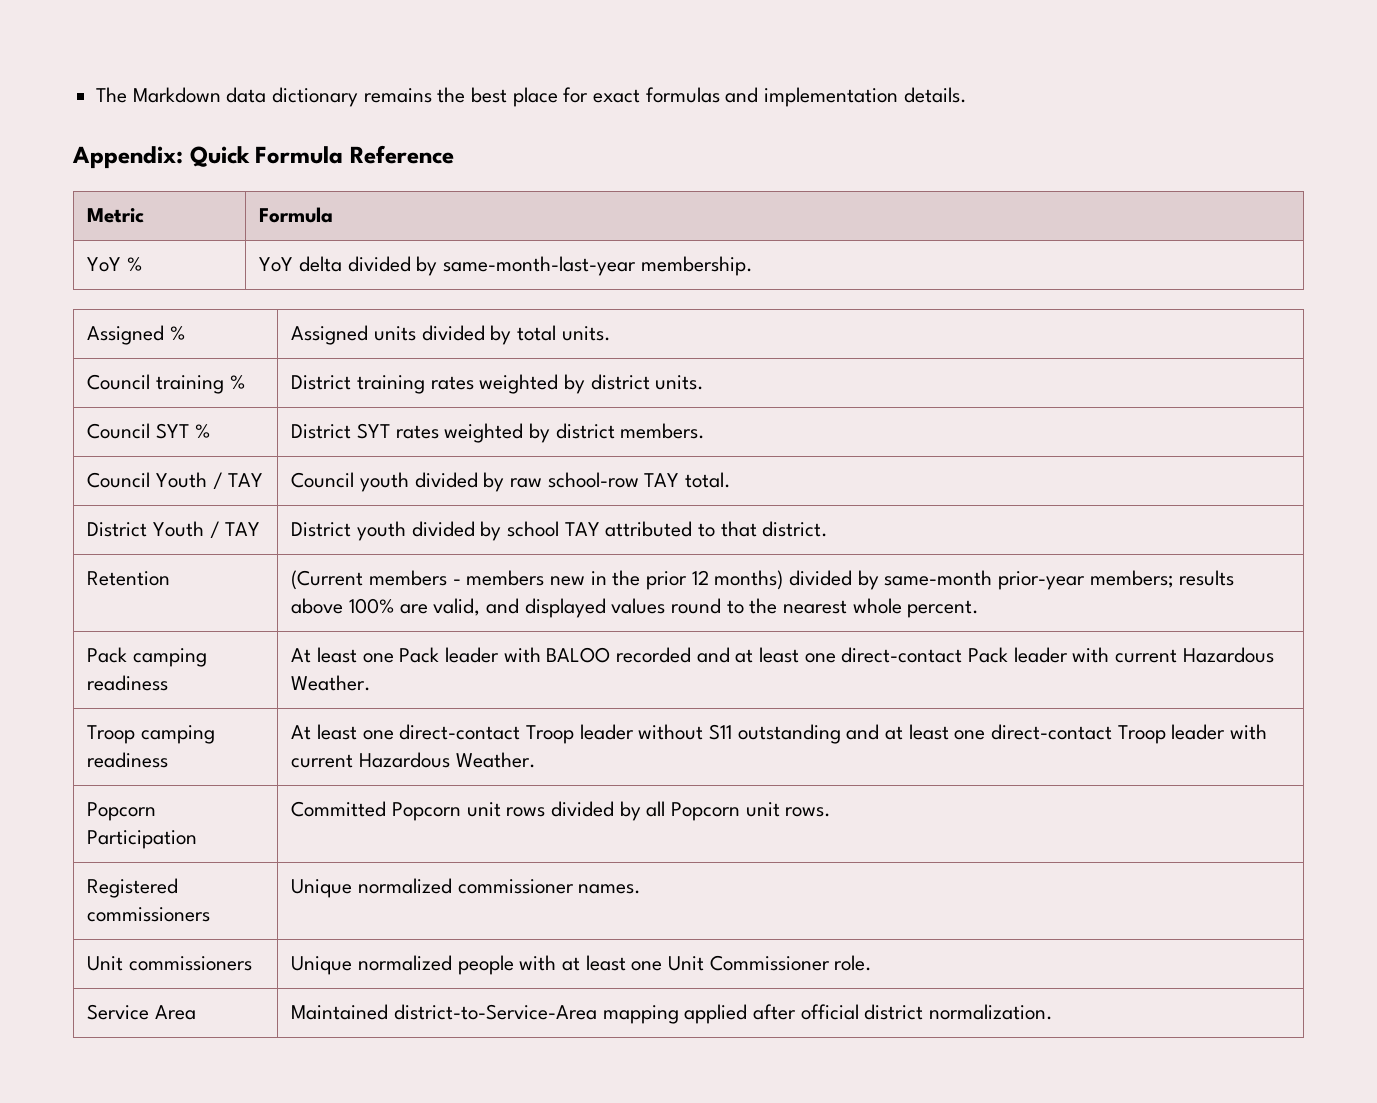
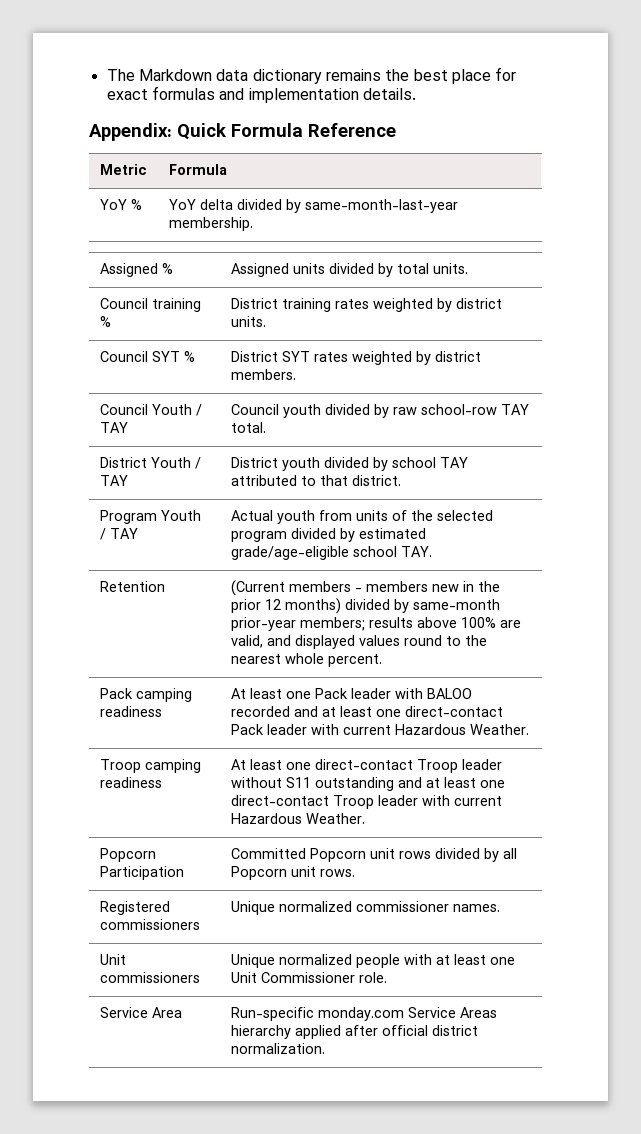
(829, 529) none -> [99,510,201,524] [99,528,138,540] [230,510,493,524] [230,528,426,542] [230,546,432,560] // Program Youth / TAY | Actual youth from units of the selected program divided by estimated grade/age-eligible school TAY.
[291,1004,679,1024] Maintained district-to-Service-Area mapping -> [230,1007,497,1021] [230,1025,291,1039] Run-specific monday.com Service Areas hierarchy

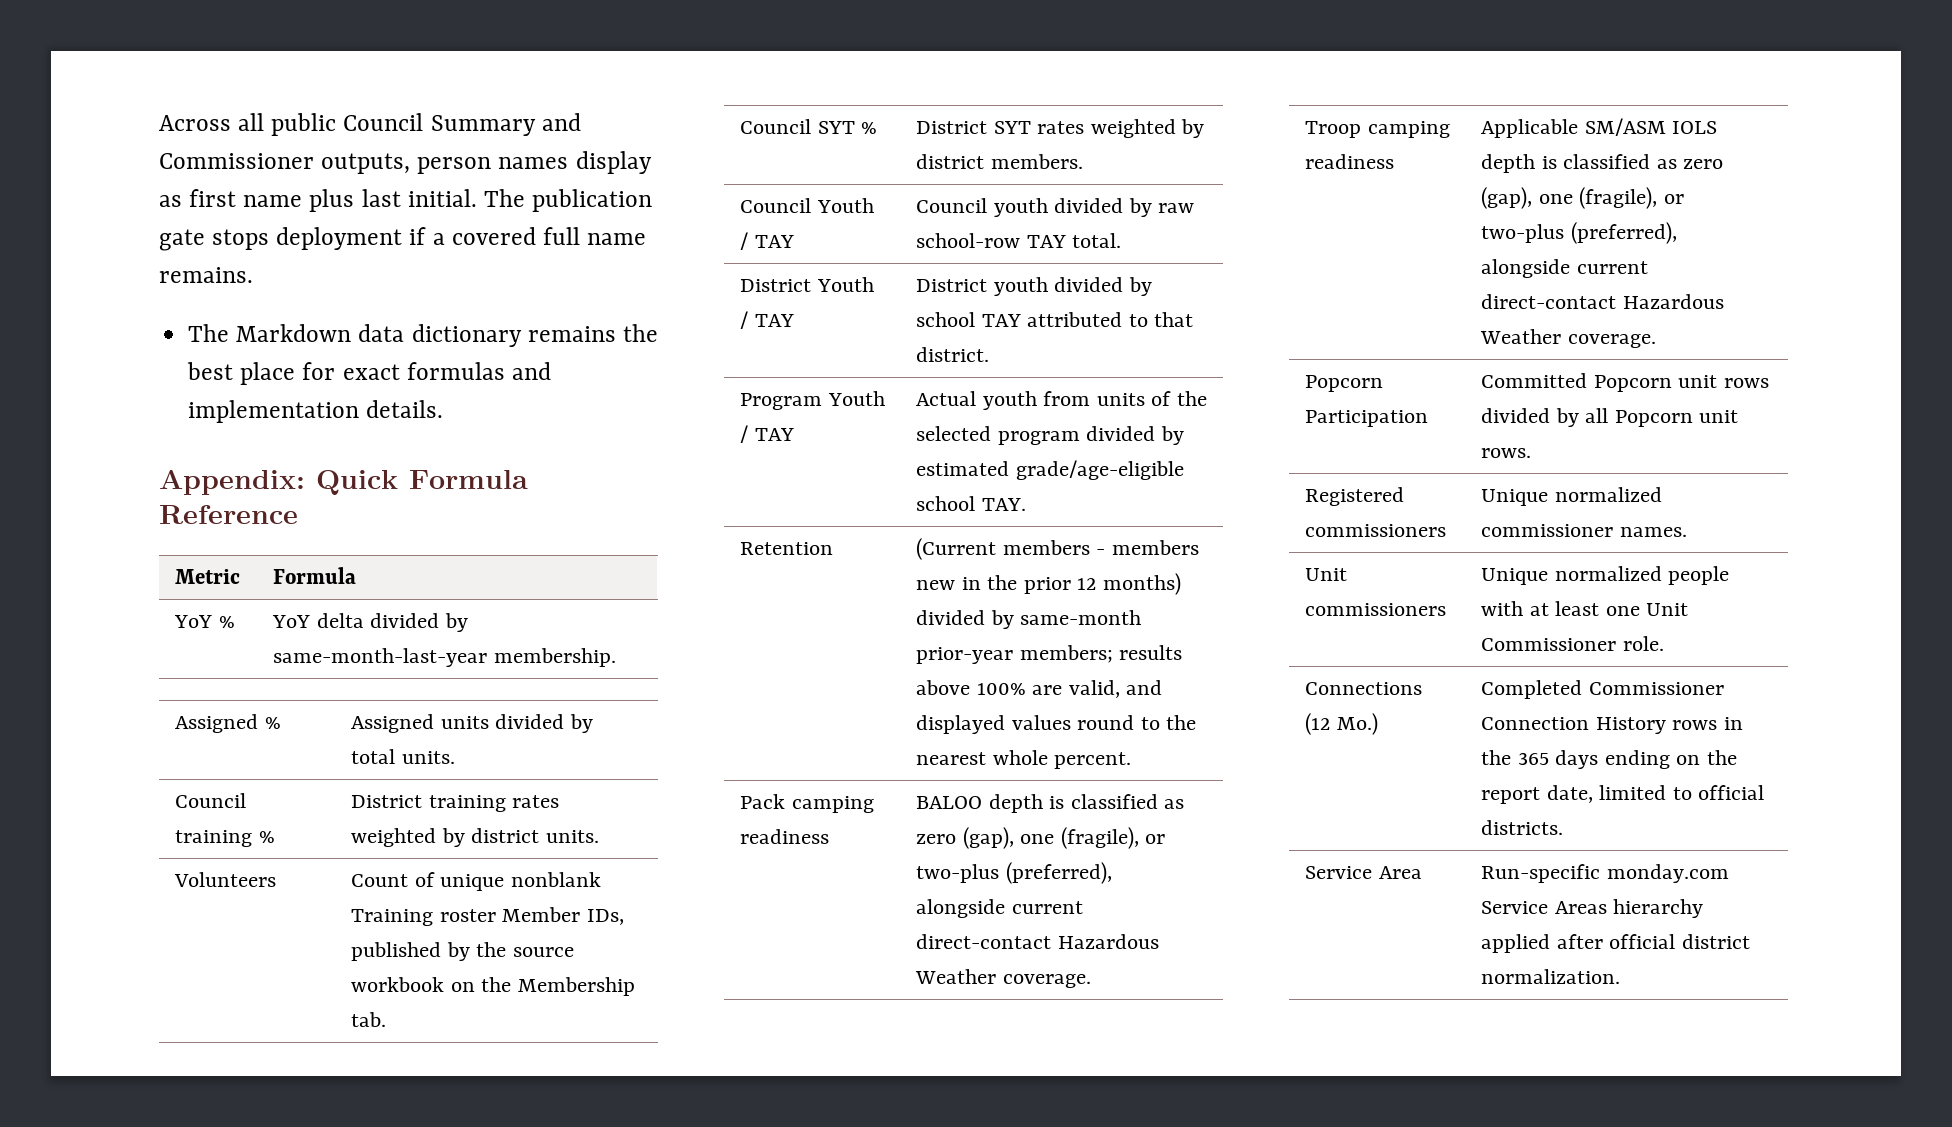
(106, 75) none -> [159,113,581,136] [159,151,652,174] [159,189,653,212] [159,227,647,251] [159,267,253,283] Across all public Council Summary and Commissioner outputs, person names display as first name plus last initial. The publication gate stops deployment if a covered full name remains. //
(266, 321) none -> [174,872,277,887] [351,872,601,891] [351,907,624,926] [351,942,574,961] [351,977,635,996] [351,1012,387,1027] // Volunteers | Count of unique nonblank Training roster Member IDs, published by the source workbook on the Membership tab.
[230,688,472,699] [230,706,503,717] [230,724,529,735] [99,759,201,773] [99,777,162,788] [230,759,502,773] [230,777,505,791] [230,795,502,809] [230,813,365,824] At least one Pack leader with BALOO recorded and at least one direct-contact Pack leader with current Hazardous Weather. // Troop camping readiness | At least one direct-contact Troop leader without S11 outstanding and at least one direct-contact Troop leader with current Hazardous Weather. -> [916,794,1185,813] [916,827,1166,849] [916,862,1112,884] [916,899,1083,918] [916,934,1159,949] [915,969,1091,988] [1305,121,1450,138] [1305,154,1395,169] [1481,118,1718,138] [1481,154,1724,173] [1481,187,1684,209] [1481,222,1677,244] [1481,259,1648,278] [1481,294,1724,309] [1480,329,1656,348] BALOO depth is classified as zero (gap), one (fragile), or two-plus (preferred), alongside current direct-contact Hazardous Weather coverage. // Troop camping readiness | Applicable SM/ASM IOLS depth is classified as zero (gap), one (fragile), or two-plus (preferred), alongside current direct-contact Hazardous Weather coverage.
(387, 977) none -> [1305,682,1423,695] [1305,713,1378,735] [1481,680,1724,699] [1481,717,1743,734] [1481,750,1737,769] [1481,785,1765,804] [1481,820,1564,835] // Connections (12 Mo.) | Completed Commissioner Connection History rows in the 365 days ending on the report date, limited to official districts.

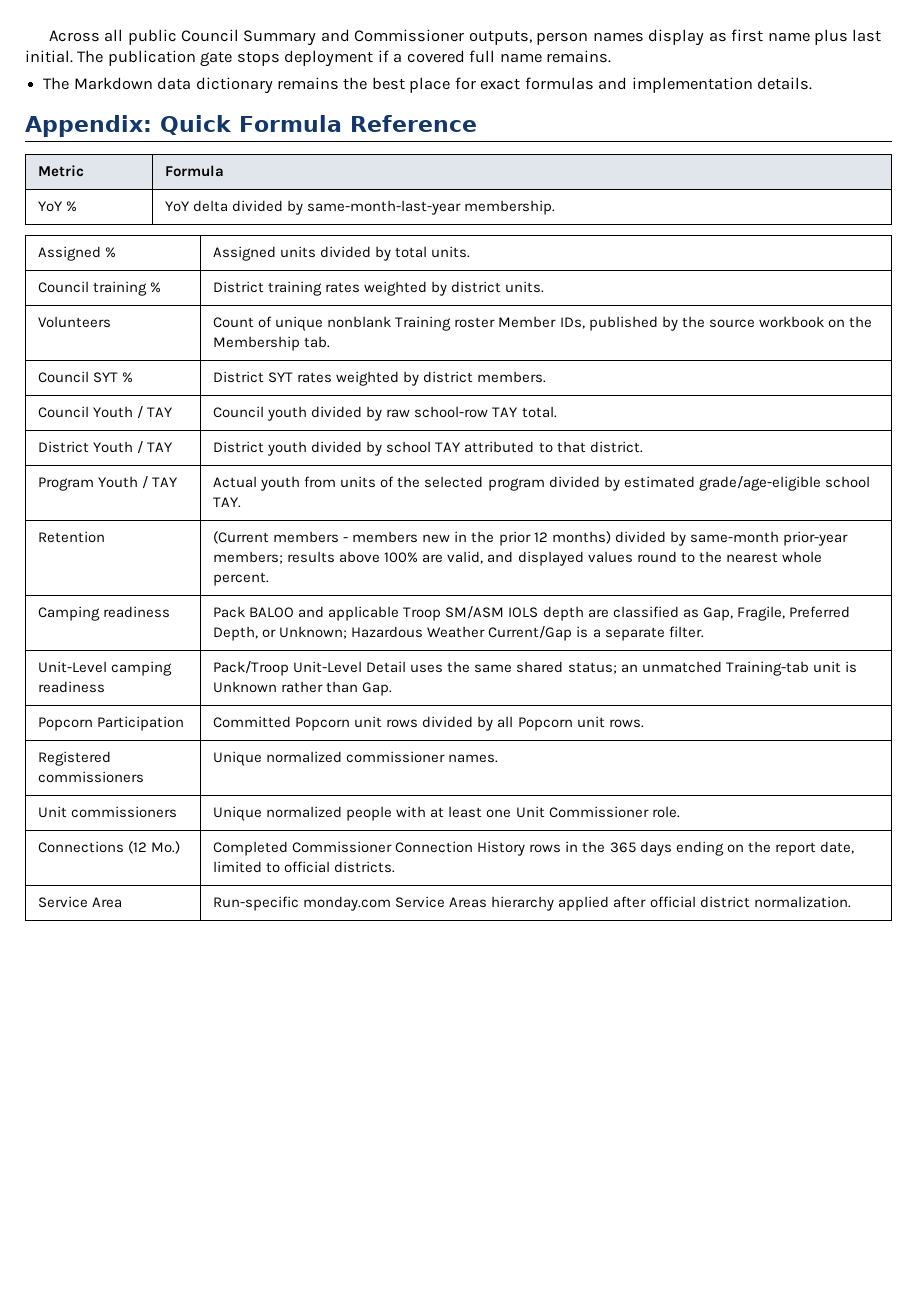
[740,794,874,813] [740,829,830,844] [916,794,1185,813] [916,827,1166,849] [916,862,1112,884] [916,899,1083,918] [916,934,1159,949] [915,969,1091,988] [1305,121,1450,138] [1305,154,1395,169] [1481,118,1718,138] [1481,154,1724,173] [1481,187,1684,209] [1481,222,1677,244] [1481,259,1648,278] [1481,294,1724,309] [1480,329,1656,348] Pack camping readiness | BALOO depth is classified as zero (gap), one (fragile), or two-plus (preferred), alongside current direct-contact Hazardous Weather coverage. // Troop camping readiness | Applicable SM/ASM IOLS depth is classified as zero (gap), one (fragile), or two-plus (preferred), alongside current direct-contact Hazardous Weather coverage. -> [38,606,171,621] [213,606,850,621] [213,626,704,641] [38,661,173,676] [38,681,106,693] [213,661,857,676] [213,681,393,696] Camping readiness | Pack BALOO and applicable Troop SM/ASM IOLS depth are classified as Gap, Fragile, Preferred Depth, or Unknown; Hazardous Weather Current/Gap is a separate filter. // Unit-Level camping readiness | Pack/Troop Unit-Level Detail uses the same shared status; an unmatched Training-tab unit is Unknown rather than Gap.

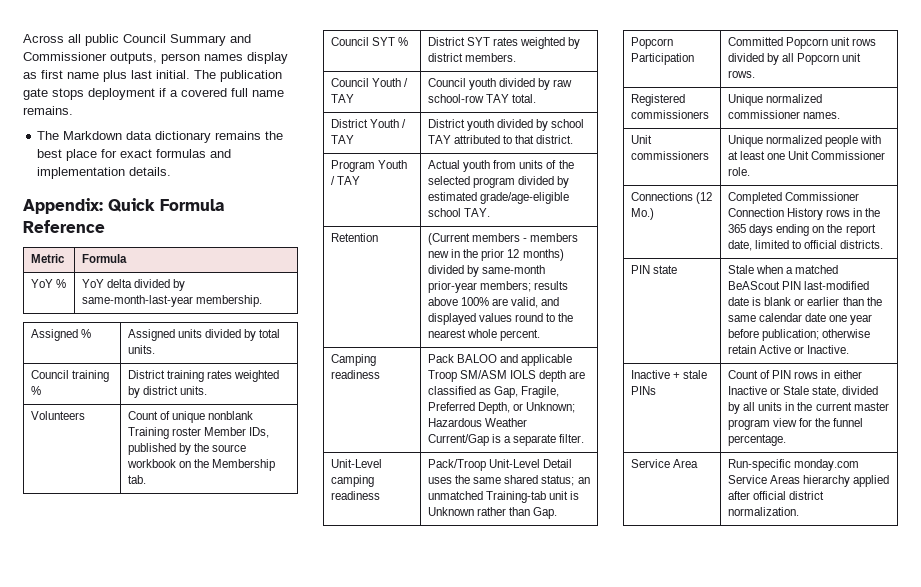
(396, 867) none -> [631,265,678,274] [728,265,839,274] [728,281,870,290] [728,297,882,306] [728,313,873,325] [728,329,871,341] [728,345,850,354] [631,370,708,379] [631,386,657,395] [728,370,862,379] [728,386,879,397] [728,402,889,414] [728,418,864,430] [728,434,787,446] // PIN state | Stale when a matched BeAScout PIN last-modified date is blank or earlier than the same calendar date one year before publication; otherwise retain Active or Inactive. // Inactive + stale PINs | Count of PIN rows in either Inactive or Stale state, divided by all units in the current master program view for the funnel percentage.

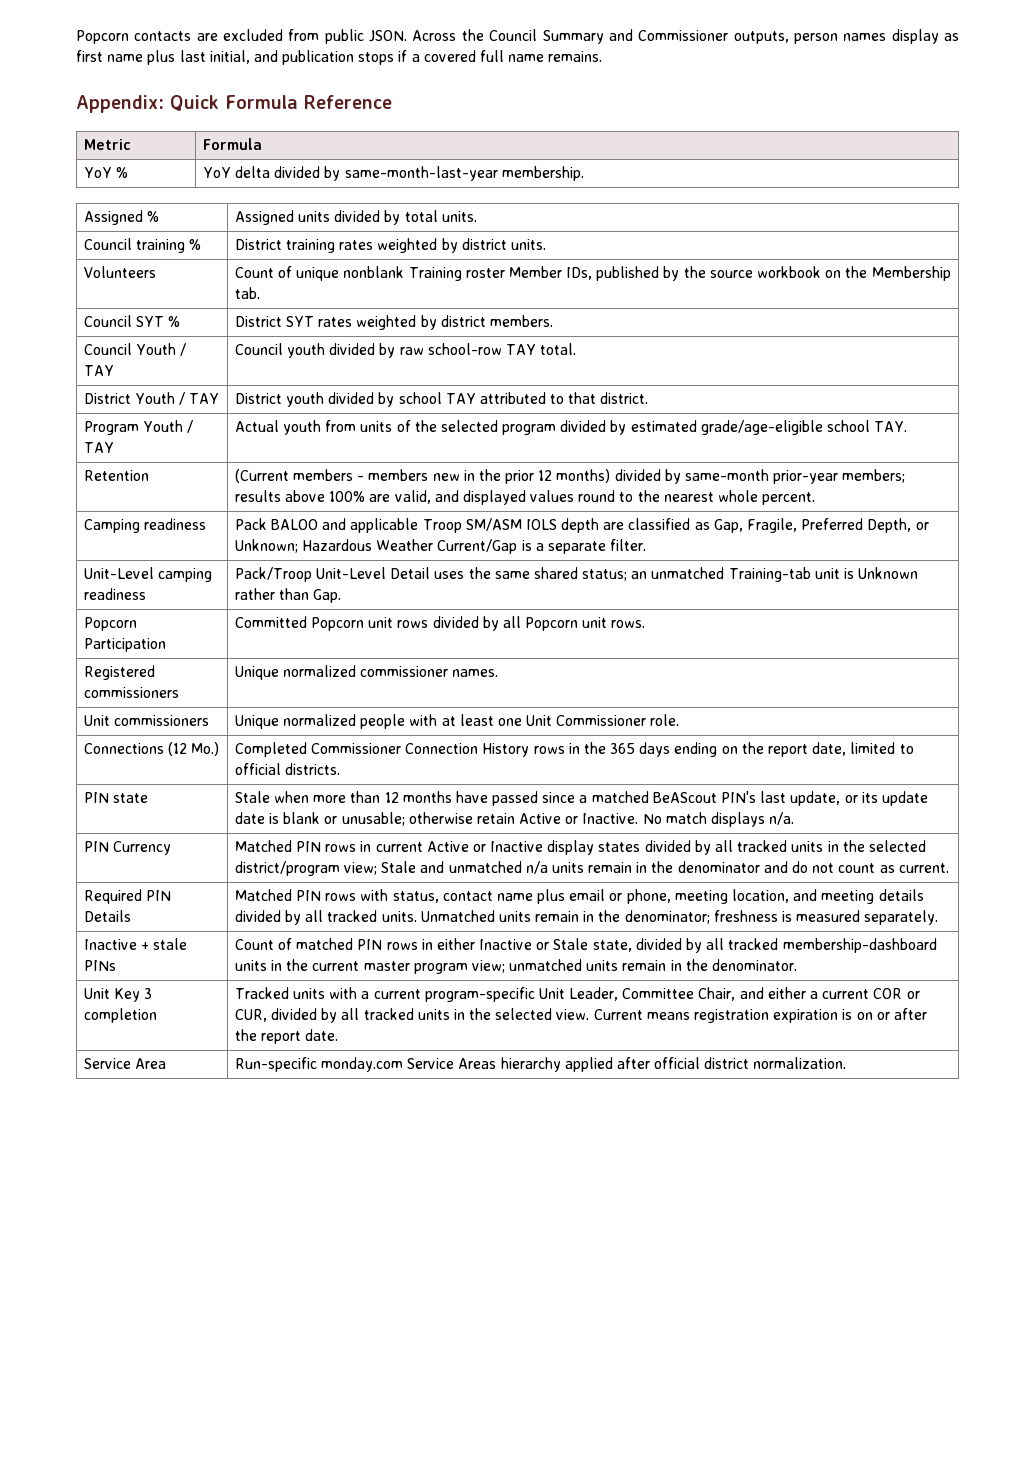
[23,34,119,46] Across all public -> [76,29,484,44] Popcorn contacts are excluded from public JSON. Across the
[156,70,282,82] [23,88,155,100] initial. The publication gate stops deployment -> [209,50,395,65] initial, and publication stops
[37,131,284,143] [37,149,232,161] [37,167,172,179] // The Markdown data dictionary remains the best place for exact formulas and implementation details. -> (603, 56) none
[786,265,839,274] [728,281,870,290] [728,297,882,306] [728,313,873,325] [728,329,820,341] a matched BeAScout PIN last-modified date is blank or earlier than the same calendar date one year before publication; -> [313,791,928,806] [234,812,405,826] more than 12 months have passed since a matched BeAScout PIN's last update, or its update date is blank or unusable;
(850, 349) none -> [642,812,795,827] [83,841,171,855] [234,840,926,855] [234,861,949,876] [83,889,171,904] [83,910,131,922] [234,889,924,904] [234,910,939,925] No match displays n/a. // PIN Currency | Matched PIN rows in current Active or Inactive display states divided by all tracked units in the selected district/program view; Stale and unmatched n/a units remain in the denominator and do not count as current. // Required PIN Details | Matched PIN rows with status, contact name plus email or phone, meeting location, and meeting details divided by all tracked units. Unmatched units remain in the denominator; freshness is measured separately.
(771, 374) none -> [296,938,354,950] matched
(756, 406) none -> [728,938,937,953] tracked membership-dashboard
[773,418,864,427] [728,434,787,446] view for the funnel percentage. -> [471,959,797,973] [83,988,153,1002] [83,1008,157,1023] [234,987,920,1002] [234,1008,927,1023] [234,1029,339,1044] view; unmatched units remain in the denominator. // Unit Key 3 completion | Tracked units with a current program-specific Unit Leader, Committee Chair, and either a current COR or CUR, divided by all tracked units in the selected view. Current means registration expiration is on or after the report date.

